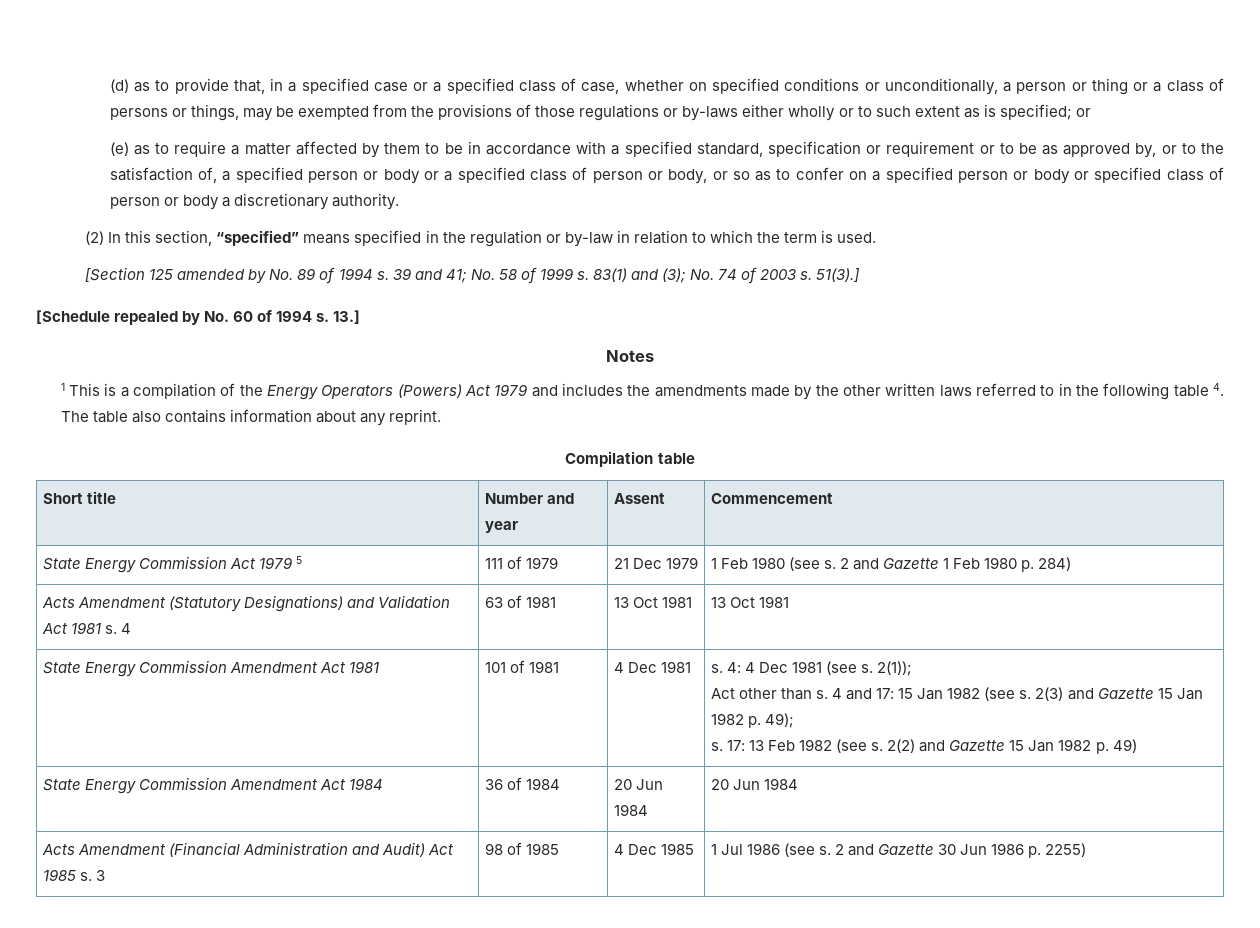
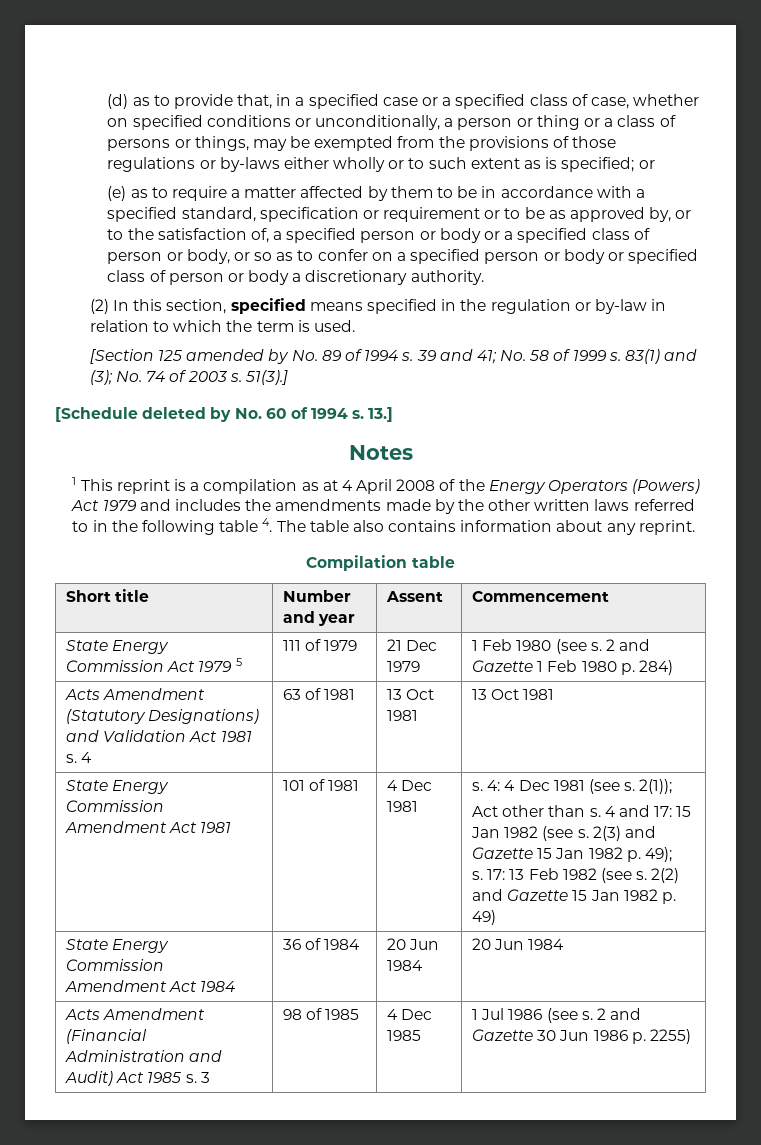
[216,230,300,246] “specified” -> [230,298,306,314] specified
[114,311,179,325] repealed -> [142,407,207,419] deleted
(100, 389) none -> [116,479,170,494] reprint
(216, 391) none -> [301,479,436,494] as at 4 April 2008

